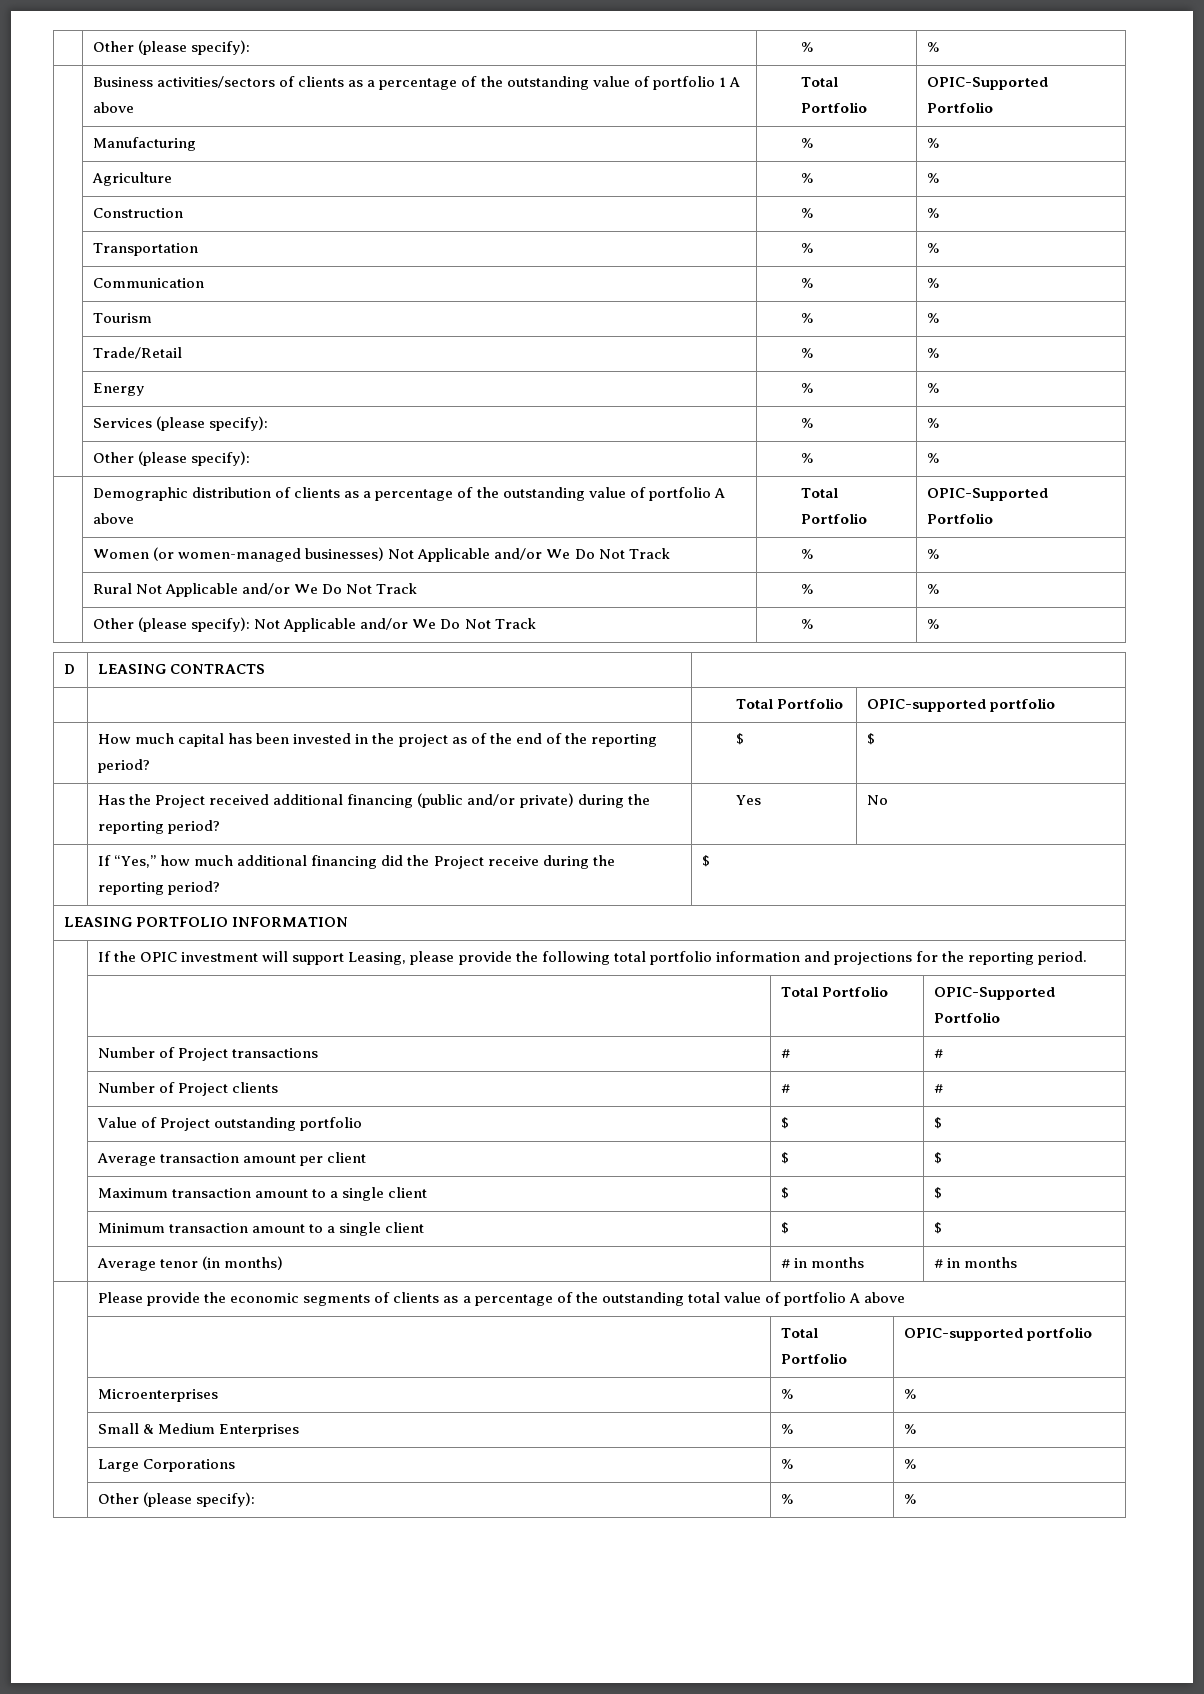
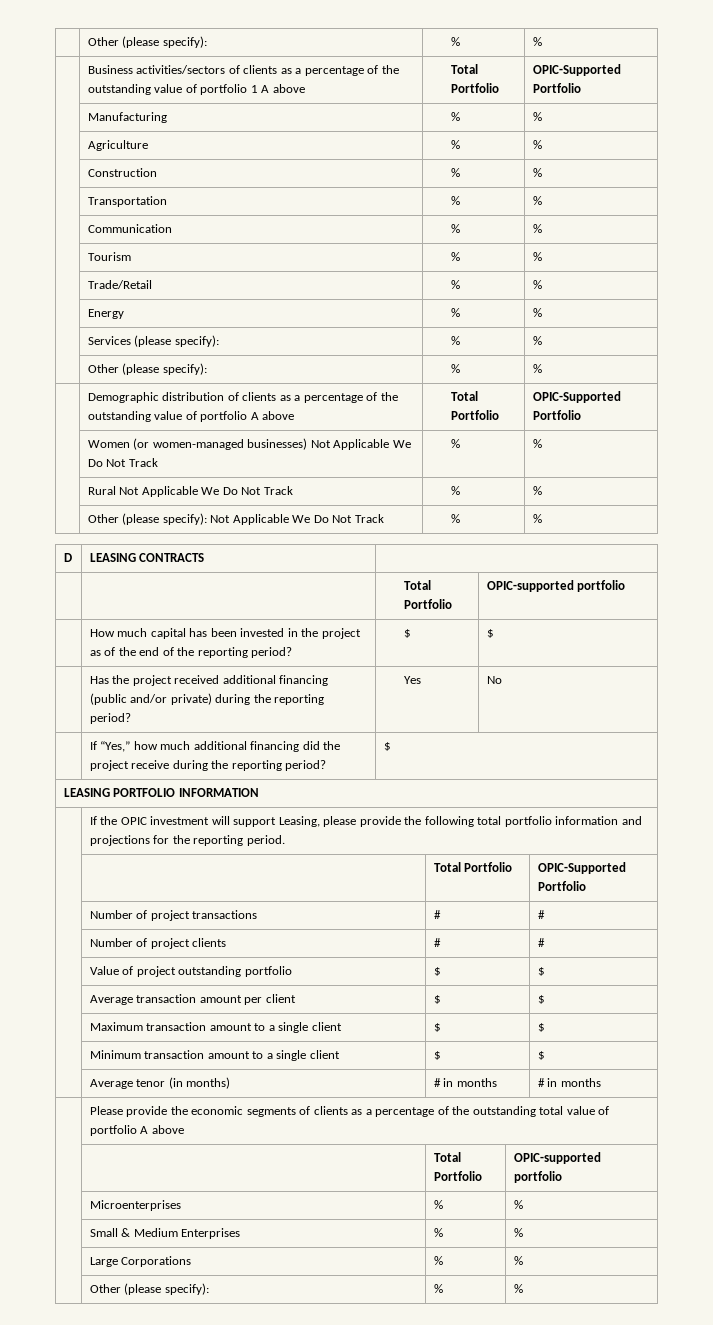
[494,548,543,560] and/or -> (390, 444) none
[242,583,291,595] and/or -> (198, 491) none
[360,618,409,630] and/or -> (289, 519) none
[155,795,206,808] Project -> [132,675,172,686] project
[433,856,484,869] Project -> [89,760,129,771] project
[178,1048,229,1061] Project -> [150,910,190,921] project
[178,1083,229,1096] Project -> [150,938,190,949] project
[160,1118,211,1131] Project -> [136,966,176,977] project

